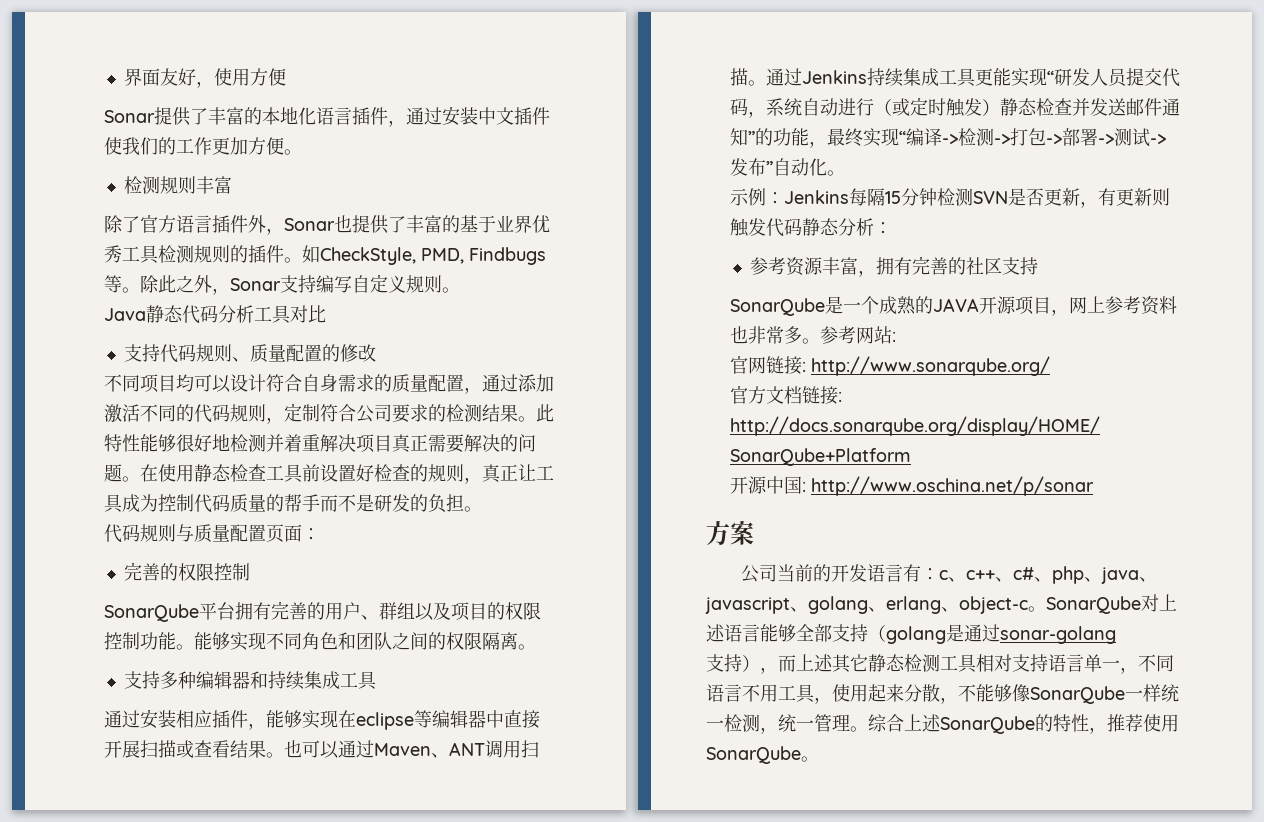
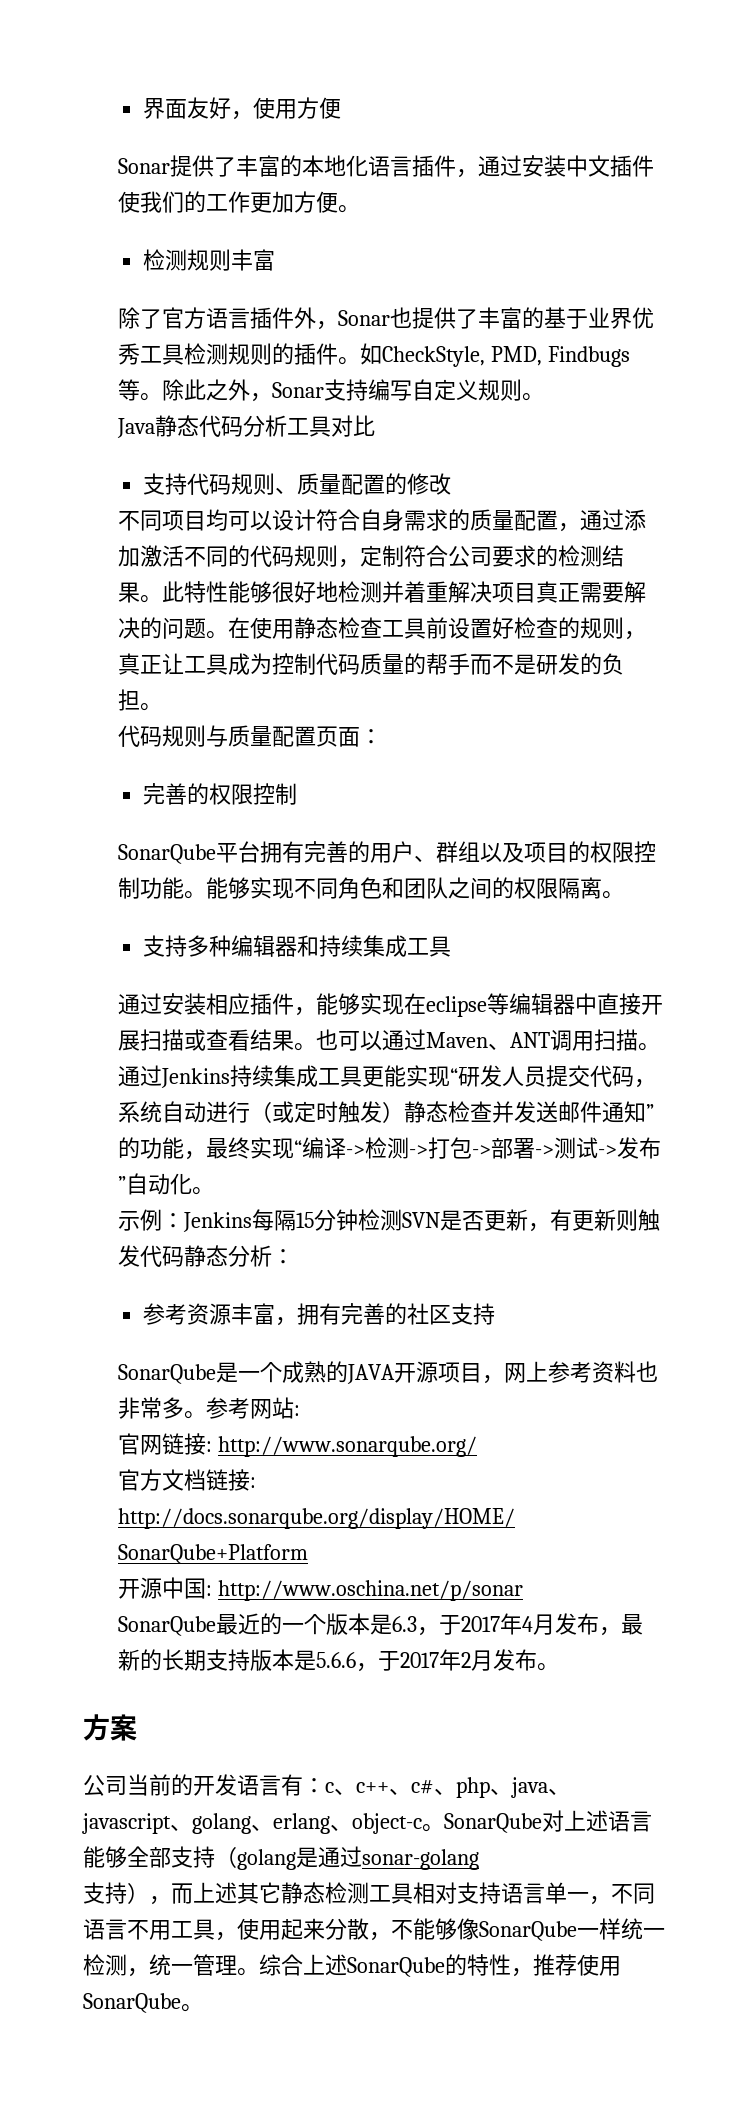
(1095, 486) none -> [118,1613,644,1636] [118,1649,560,1672] // SonarQube最近的一个版本是6.3，于2017年4月发布，最新的长期支持版本是5.6.6，于2017年2月发布。

